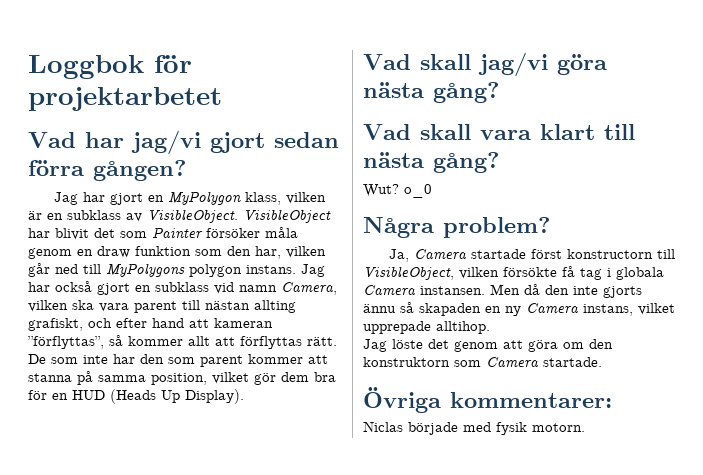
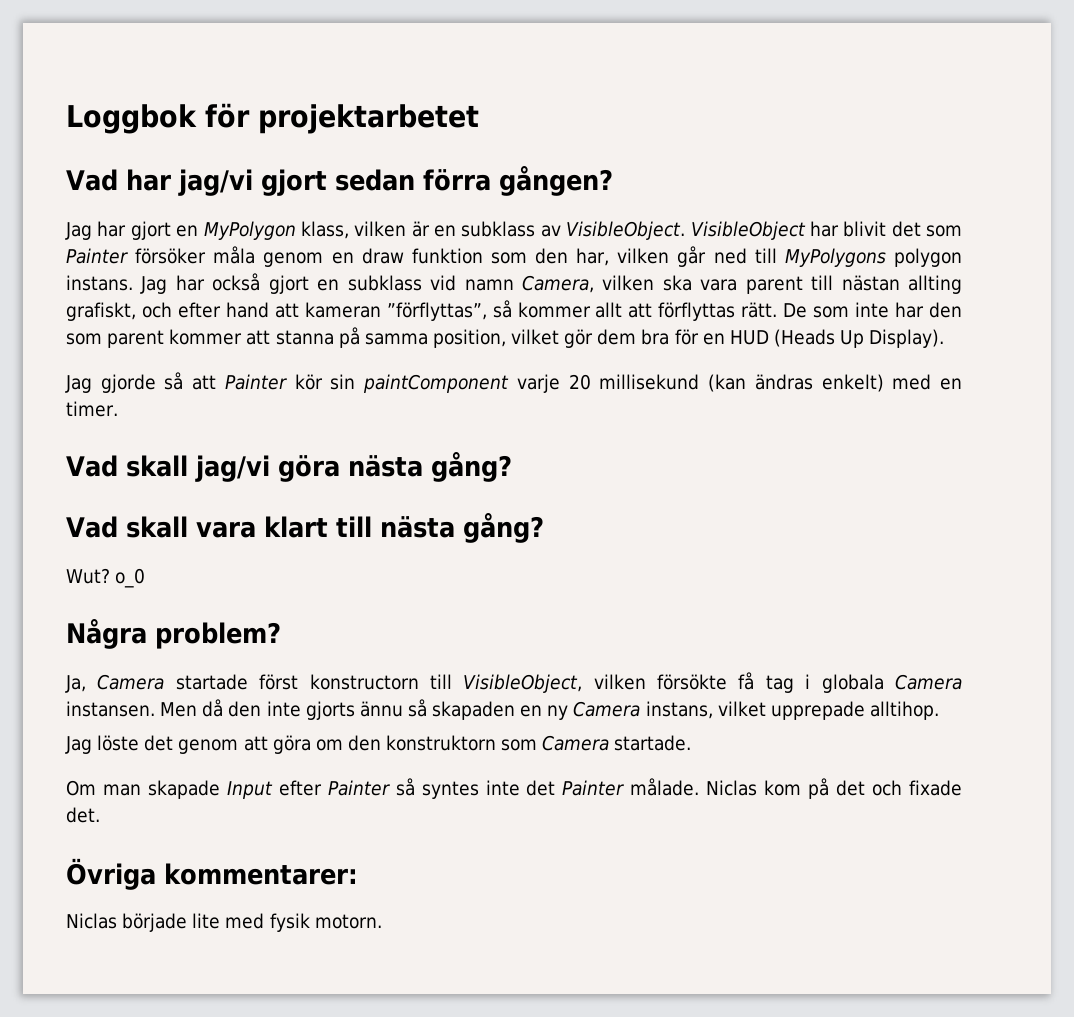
(244, 396) none -> [65,372,962,393] [66,401,118,417] // Jag gjorde så att Painter kör sin paintComponent varje 20 millisekund (kan ändras enkelt) med en timer.
(602, 362) none -> [66,778,962,799] [66,807,100,823] // Om man skapade Input efter Painter så syntes inte det Painter målade. Niclas kom på det och fixade det.
(458, 428) none -> [192,913,221,929] lite

